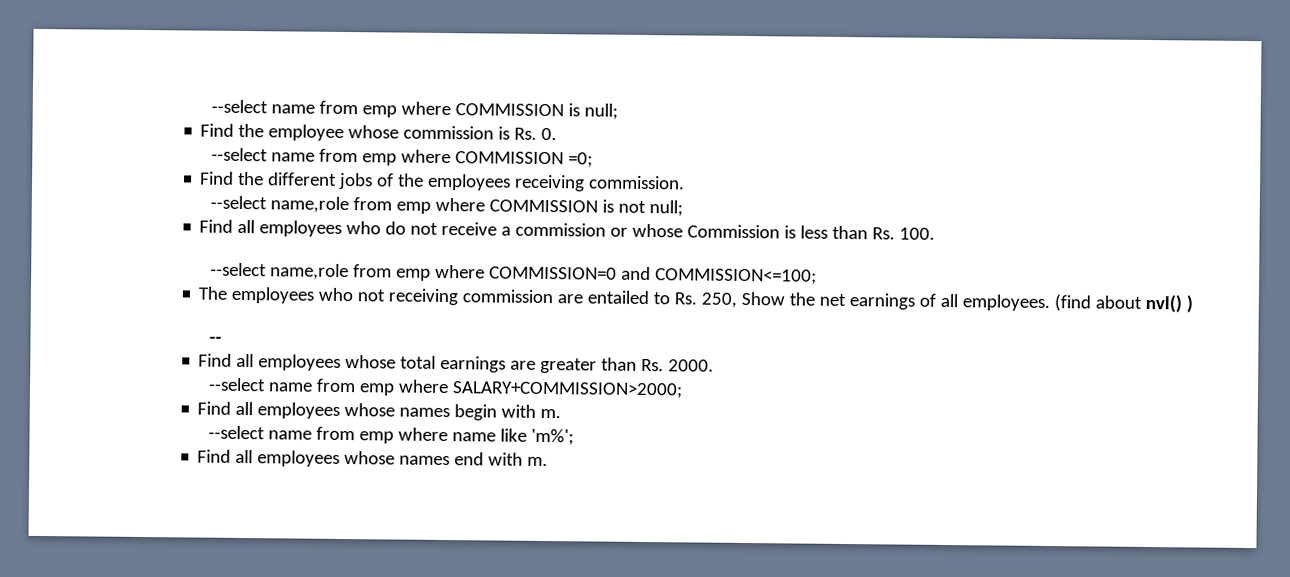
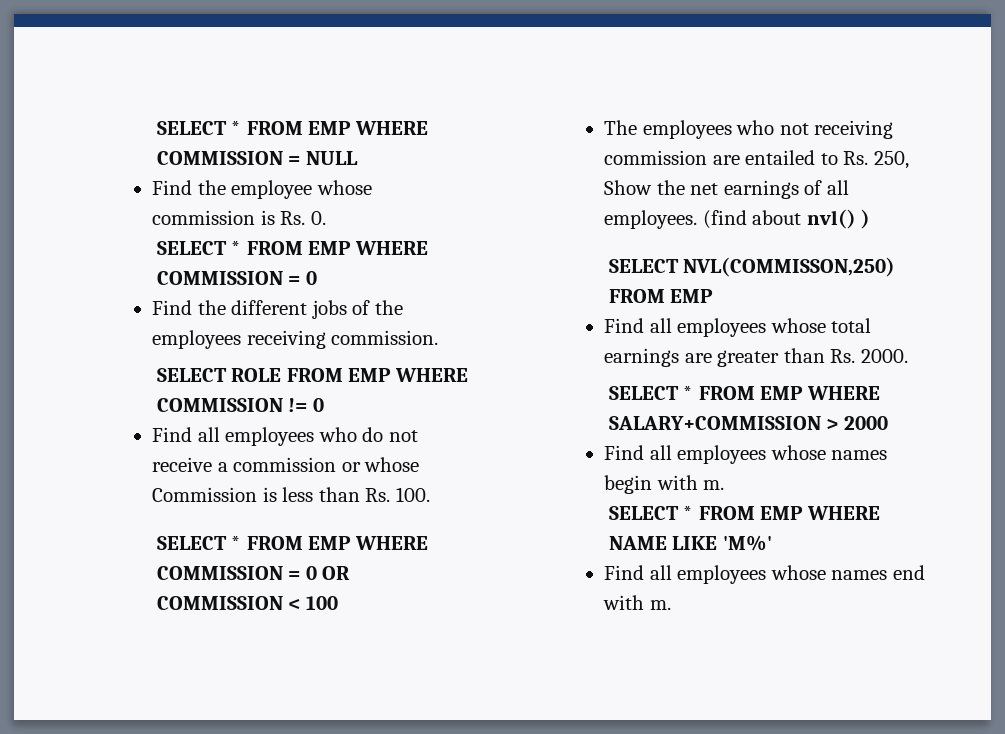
[210,99,618,120] --select name from emp where COMMISSION is null; -> [156,121,428,135] [156,151,358,165] SELECT * FROM EMP WHERE COMMISSION = NULL
[210,147,593,168] --select name from emp where COMMISSION =0; -> [156,241,428,255] [156,271,317,285] SELECT * FROM EMP WHERE COMMISSION = 0
[209,195,683,217] --select name,role from emp where COMMISSION is not null; -> [156,368,468,382] [156,398,324,412] SELECT ROLE FROM EMP WHERE COMMISSION != 0
[209,262,817,285] --select name,role from emp where COMMISSION=0 and COMMISSION<=100; -> [156,536,428,550] [156,566,351,580] [156,596,338,610] SELECT * FROM EMP WHERE COMMISSION = 0 OR COMMISSION < 100
[208,336,222,343] -- -> [608,257,896,277] [608,289,714,303] SELECT NVL(COMMISSON,250) FROM EMP
[207,377,683,399] --select name from emp where SALARY+COMMISSION>2000; -> [608,386,880,400] [608,416,888,430] SELECT * FROM EMP WHERE SALARY+COMMISSION > 2000
[207,425,574,446] --select name from emp where name like 'm%'; -> [608,506,880,520] [608,535,772,551] SELECT * FROM EMP WHERE NAME LIKE 'M%'

